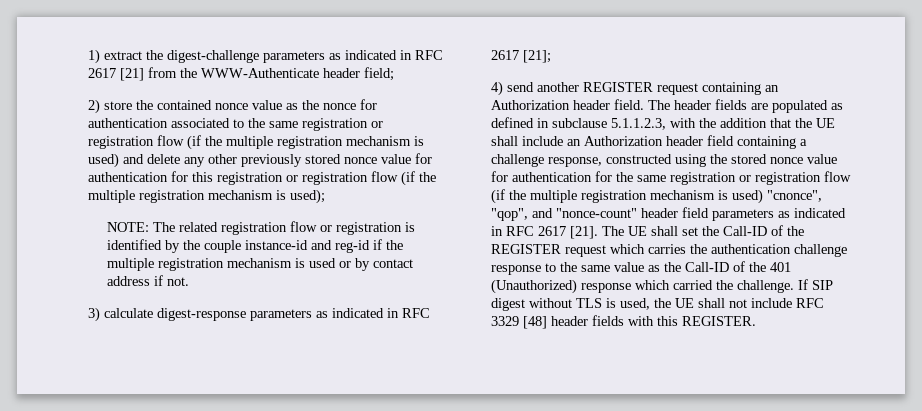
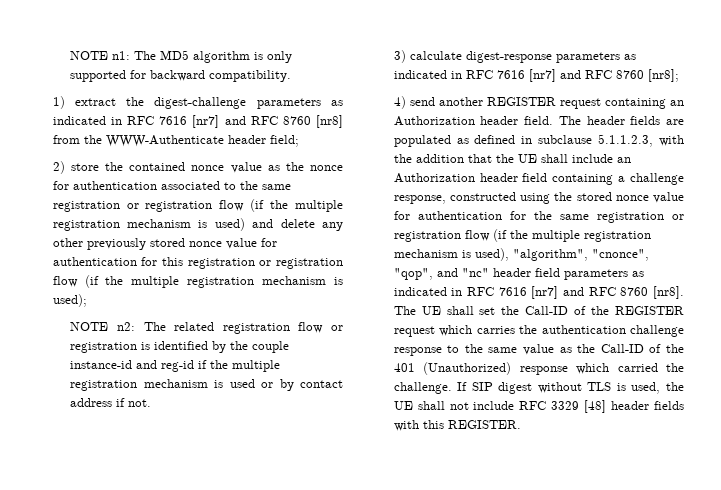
(88, 56) none -> [70,50,293,63] [70,70,292,82] NOTE n1: The MD5 algorithm is only supported for backward compatibility. //
[88,68,145,81] 2617 [21] -> [159,115,343,128] 7616 [nr7] and RFC 8760 [nr8]
[106,222,149,232] NOTE: -> [70,322,135,331] NOTE n2:
[491,50,552,63] 2617 [21]; -> [496,69,679,82] 7616 [nr7] and RFC 8760 [nr8];
[732,189,764,204] used) -> [474,248,588,261] used), "algorithm",
[556,208,638,218] "nonce-count" -> [461,268,489,277] "nc"
[538,226,599,239] 2617 [21]. -> [498,286,684,299] 7616 [nr7] and RFC 8760 [nr8].

